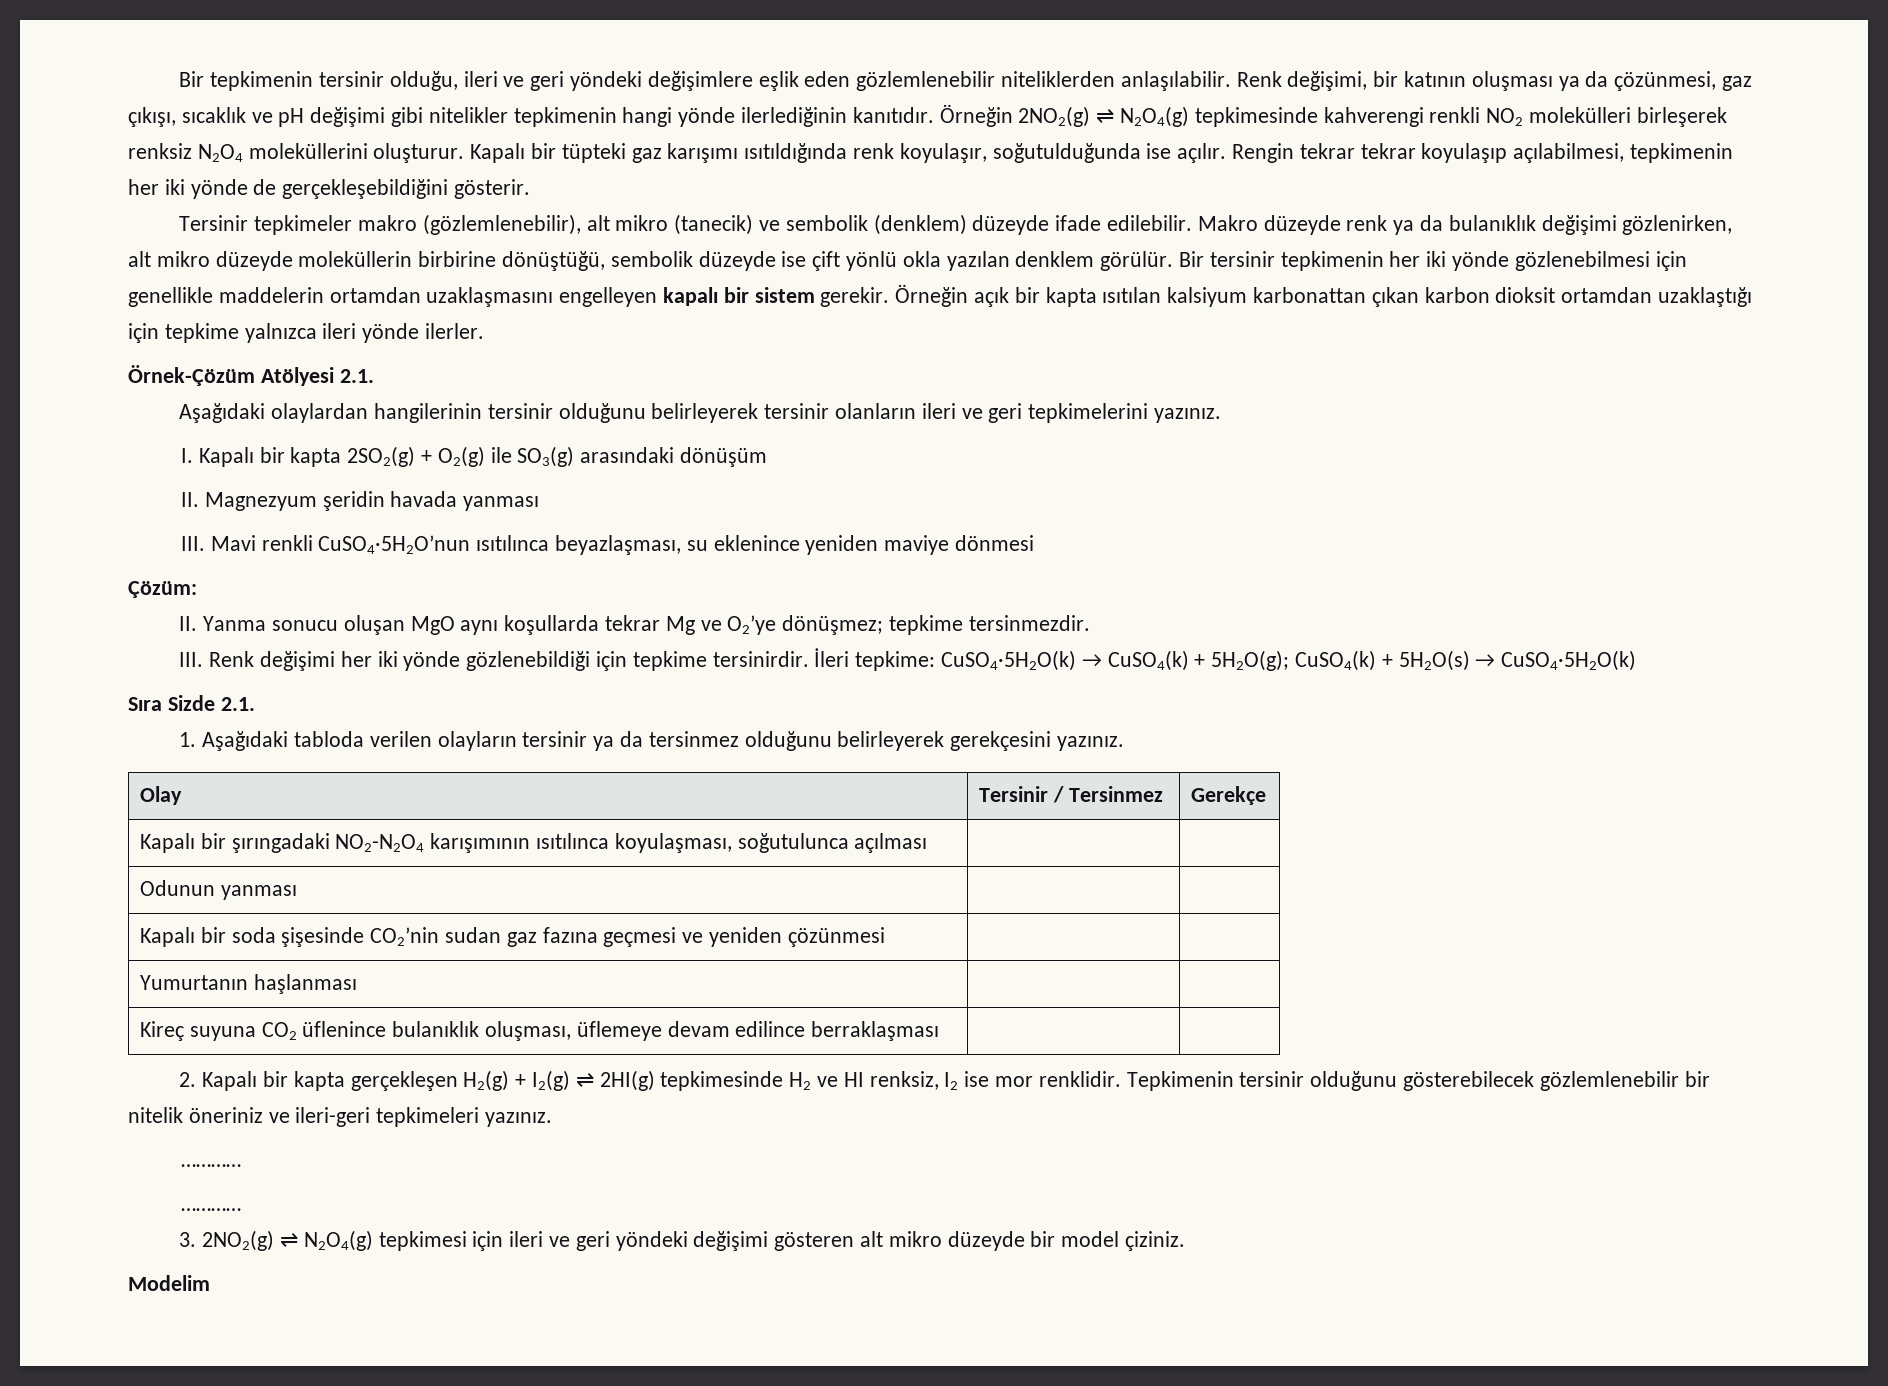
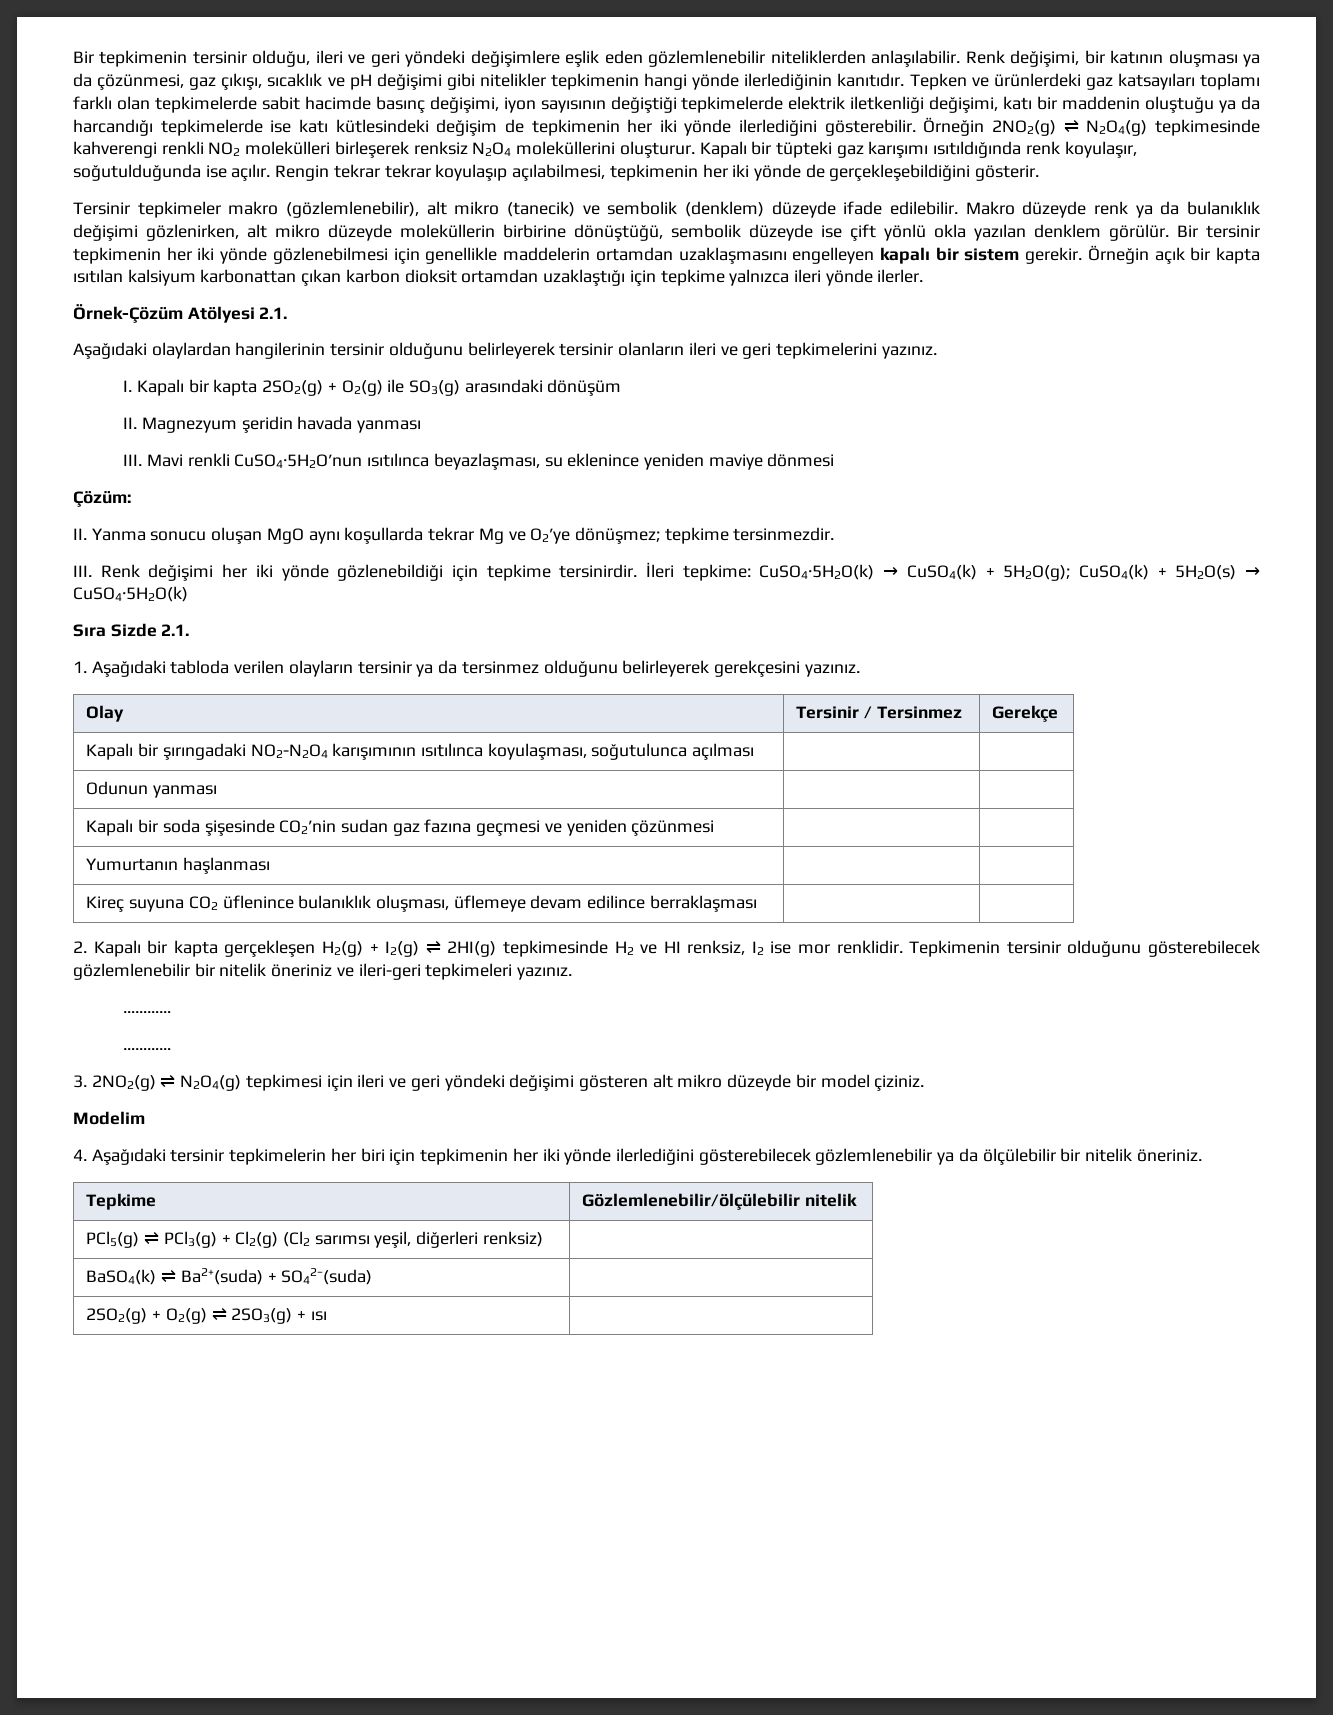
(934, 115) none -> [909,73,1260,90] [73,96,1261,113] [73,119,916,136] Tepken ve ürünlerdeki gaz katsayıları toplamı farklı olan tepkimelerde sabit hacimde basınç değişimi, iyon sayısının değiştiği tepkimelerde elektrik iletkenliği değişimi, katı bir maddenin oluştuğu ya da harcandığı tepkimelerde ise katı kütlesindeki değişim de tepkimenin her iki yönde ilerlediğini gösterebilir.
(210, 1283) none -> [73,1148,1202,1165] [86,1193,157,1210] [582,1193,858,1210] [86,1231,543,1248] [86,1268,373,1285] [86,1308,327,1324] // 4. Aşağıdaki tersinir tepkimelerin her biri için tepkimenin her iki yönde ilerlediğini gösterebilecek gözlemlenebilir ya da ölçülebilir bir nitelik öneriniz. // Tepkime | Gözlemlenebilir/ölçülebilir nitelik // PCl5(g) ⇌ PCl3(g) + Cl2(g) (Cl2 sarımsı yeşil, diğerleri renksiz) | // BaSO4(k) ⇌ Ba2+(suda) + SO42−(suda) | // 2SO2(g) + O2(g) ⇌ 2SO3(g) + ısı |

